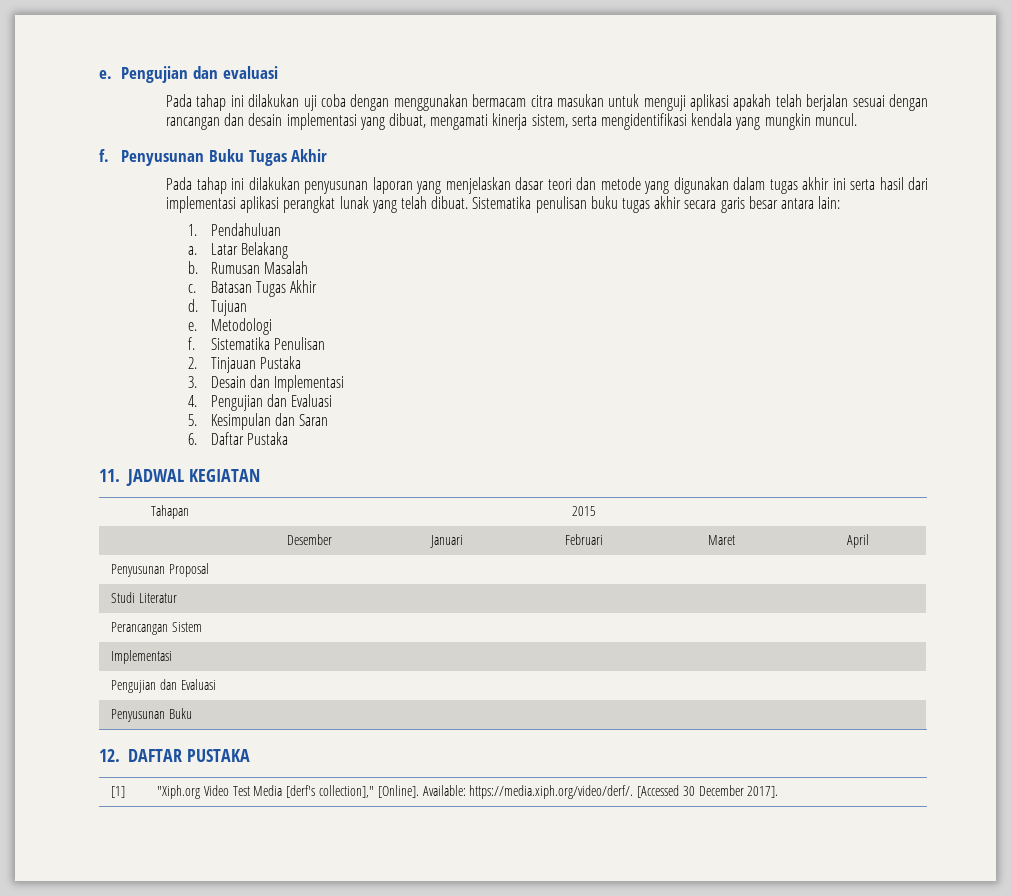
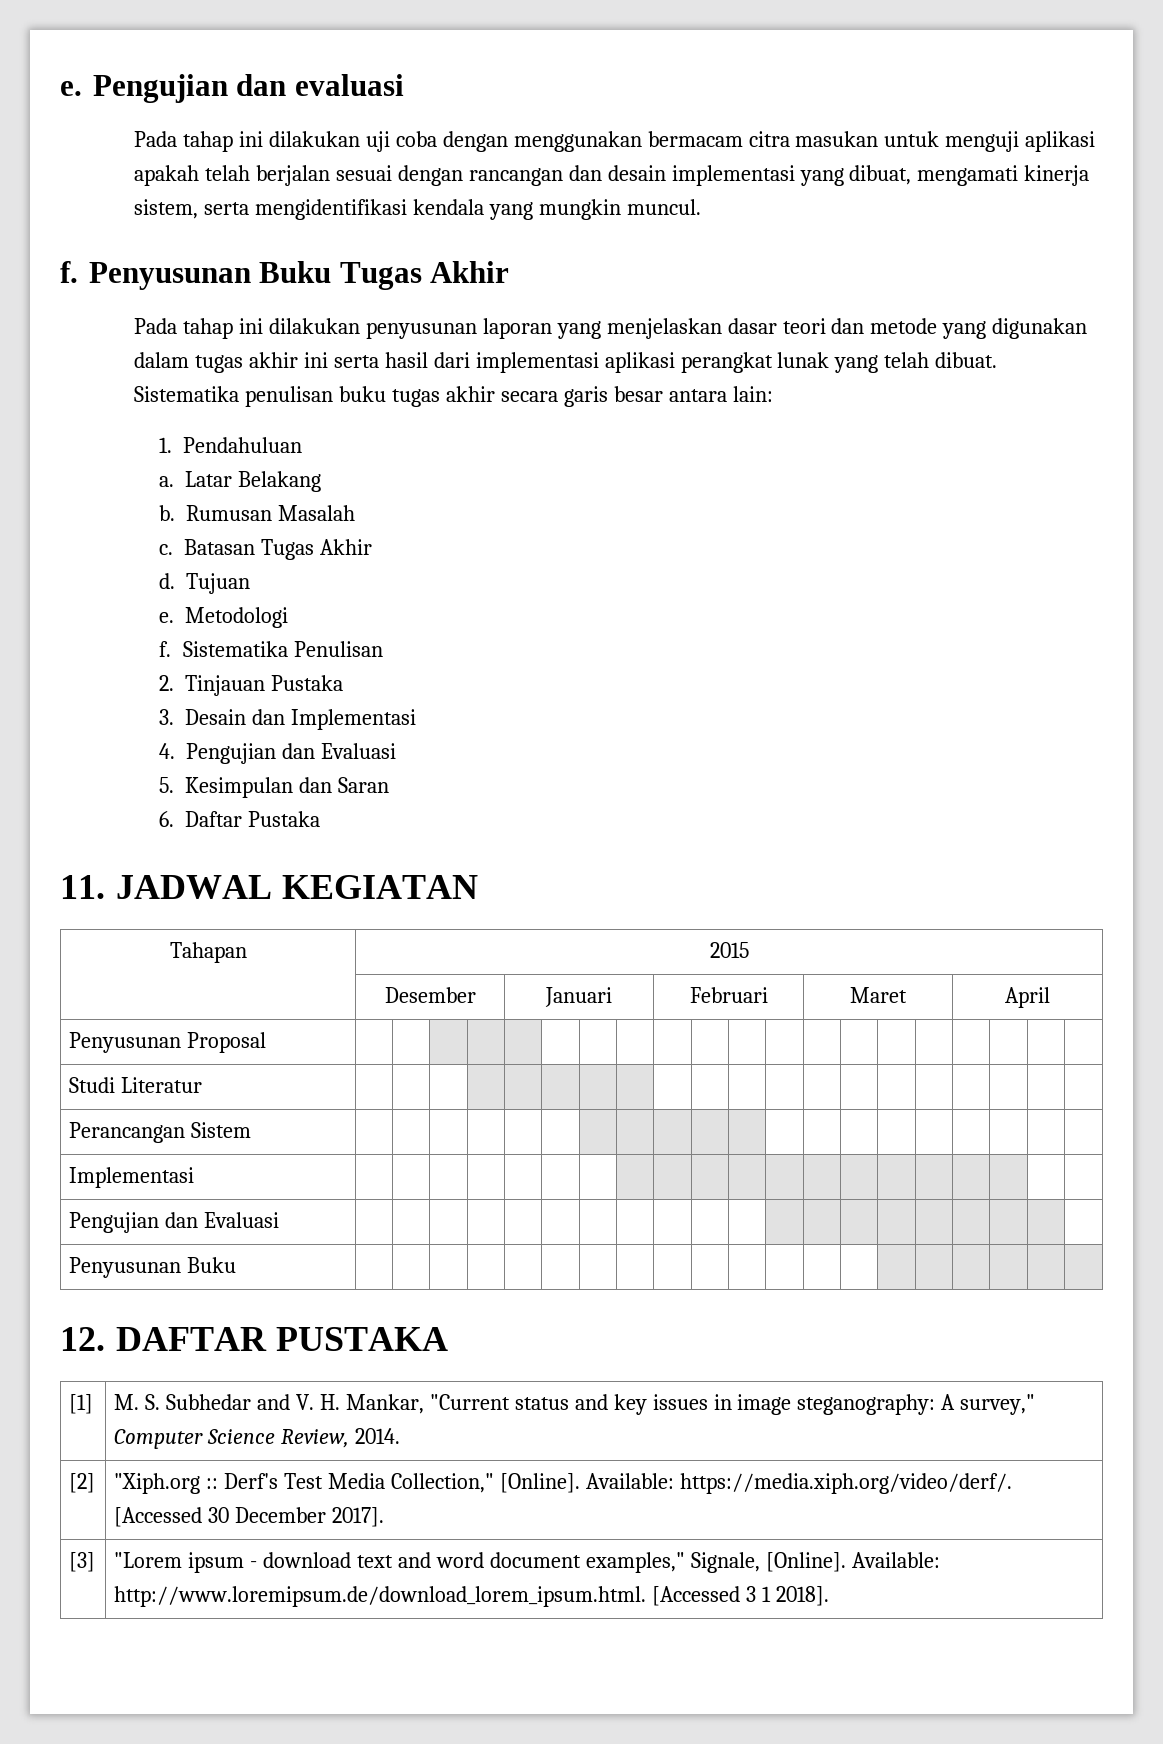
[157,785,374,799] "Xiph.org Video Test Media [derf's collection]," -> [114,1394,1036,1415] [114,1428,401,1449] [69,1473,96,1493] [114,1473,494,1494] M. S. Subhedar and V. H. Mankar, "Current status and key issues in image steganography: A survey," Computer Science Review, 2014. // [2] | "Xiph.org :: Derf's Test Media Collection,"
(779, 792) none -> [69,1552,96,1572] [114,1552,940,1573] [114,1586,829,1607] // [3] | "Lorem ipsum - download text and word document examples," Signale, [Online]. Available: http://www.loremipsum.de/download_lorem_ipsum.html. [Accessed 3 1 2018].

